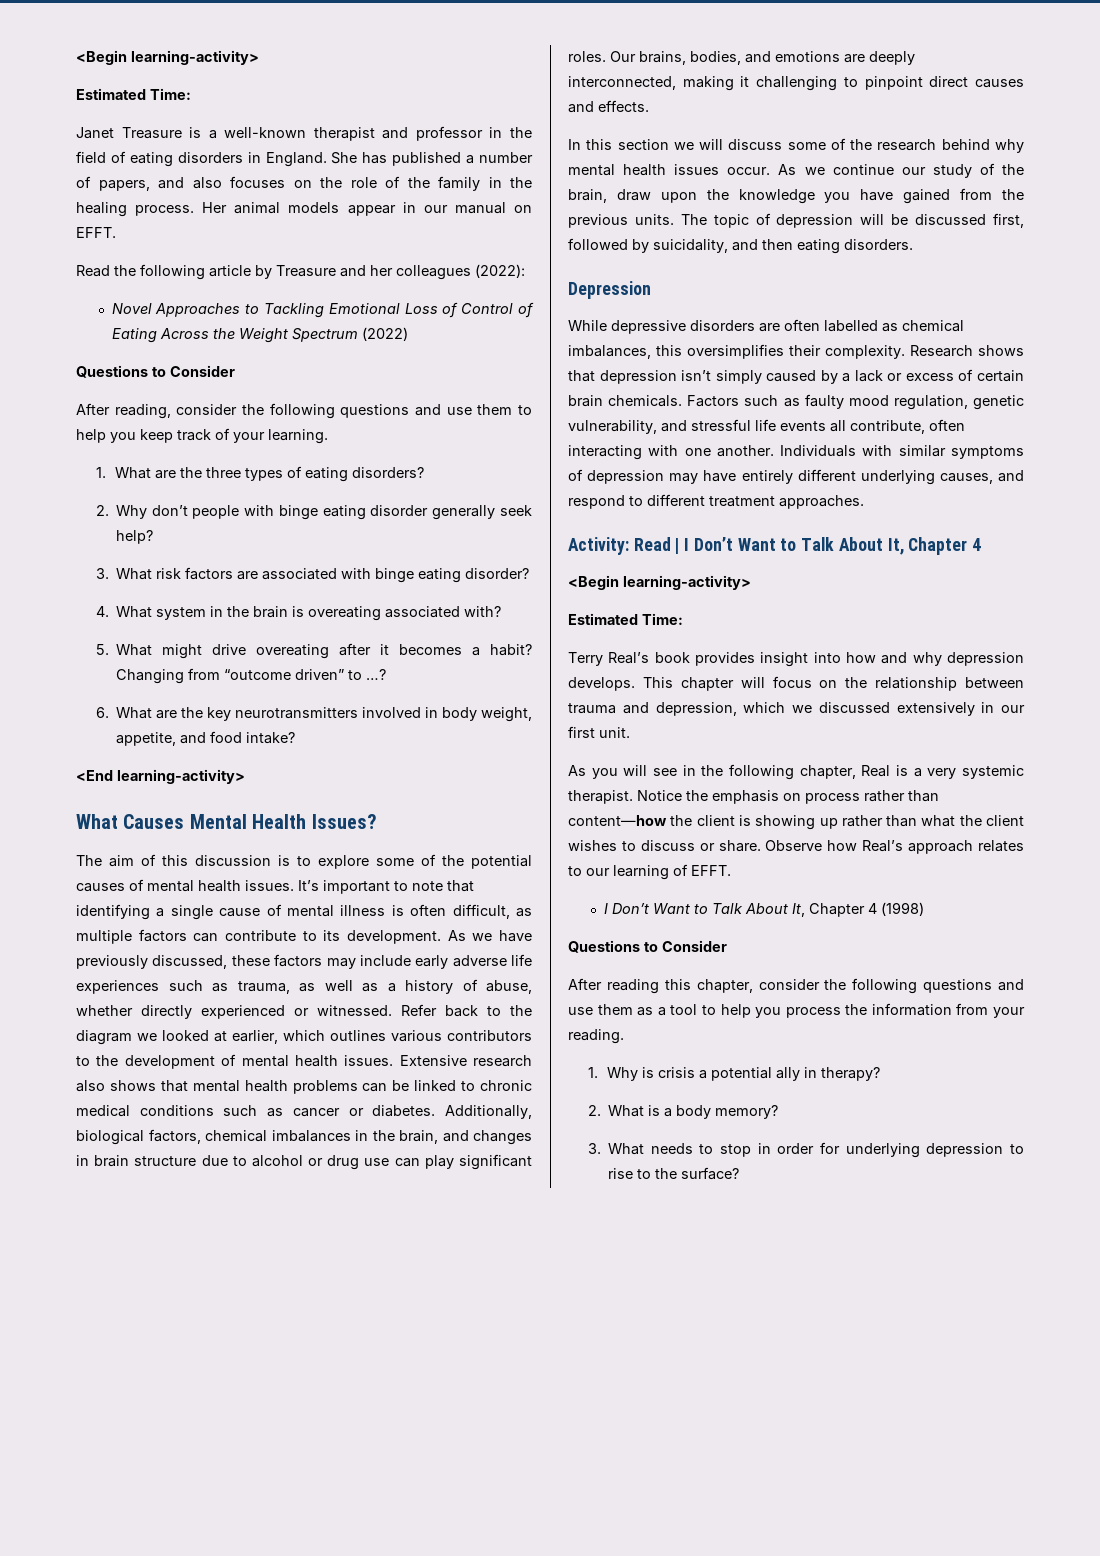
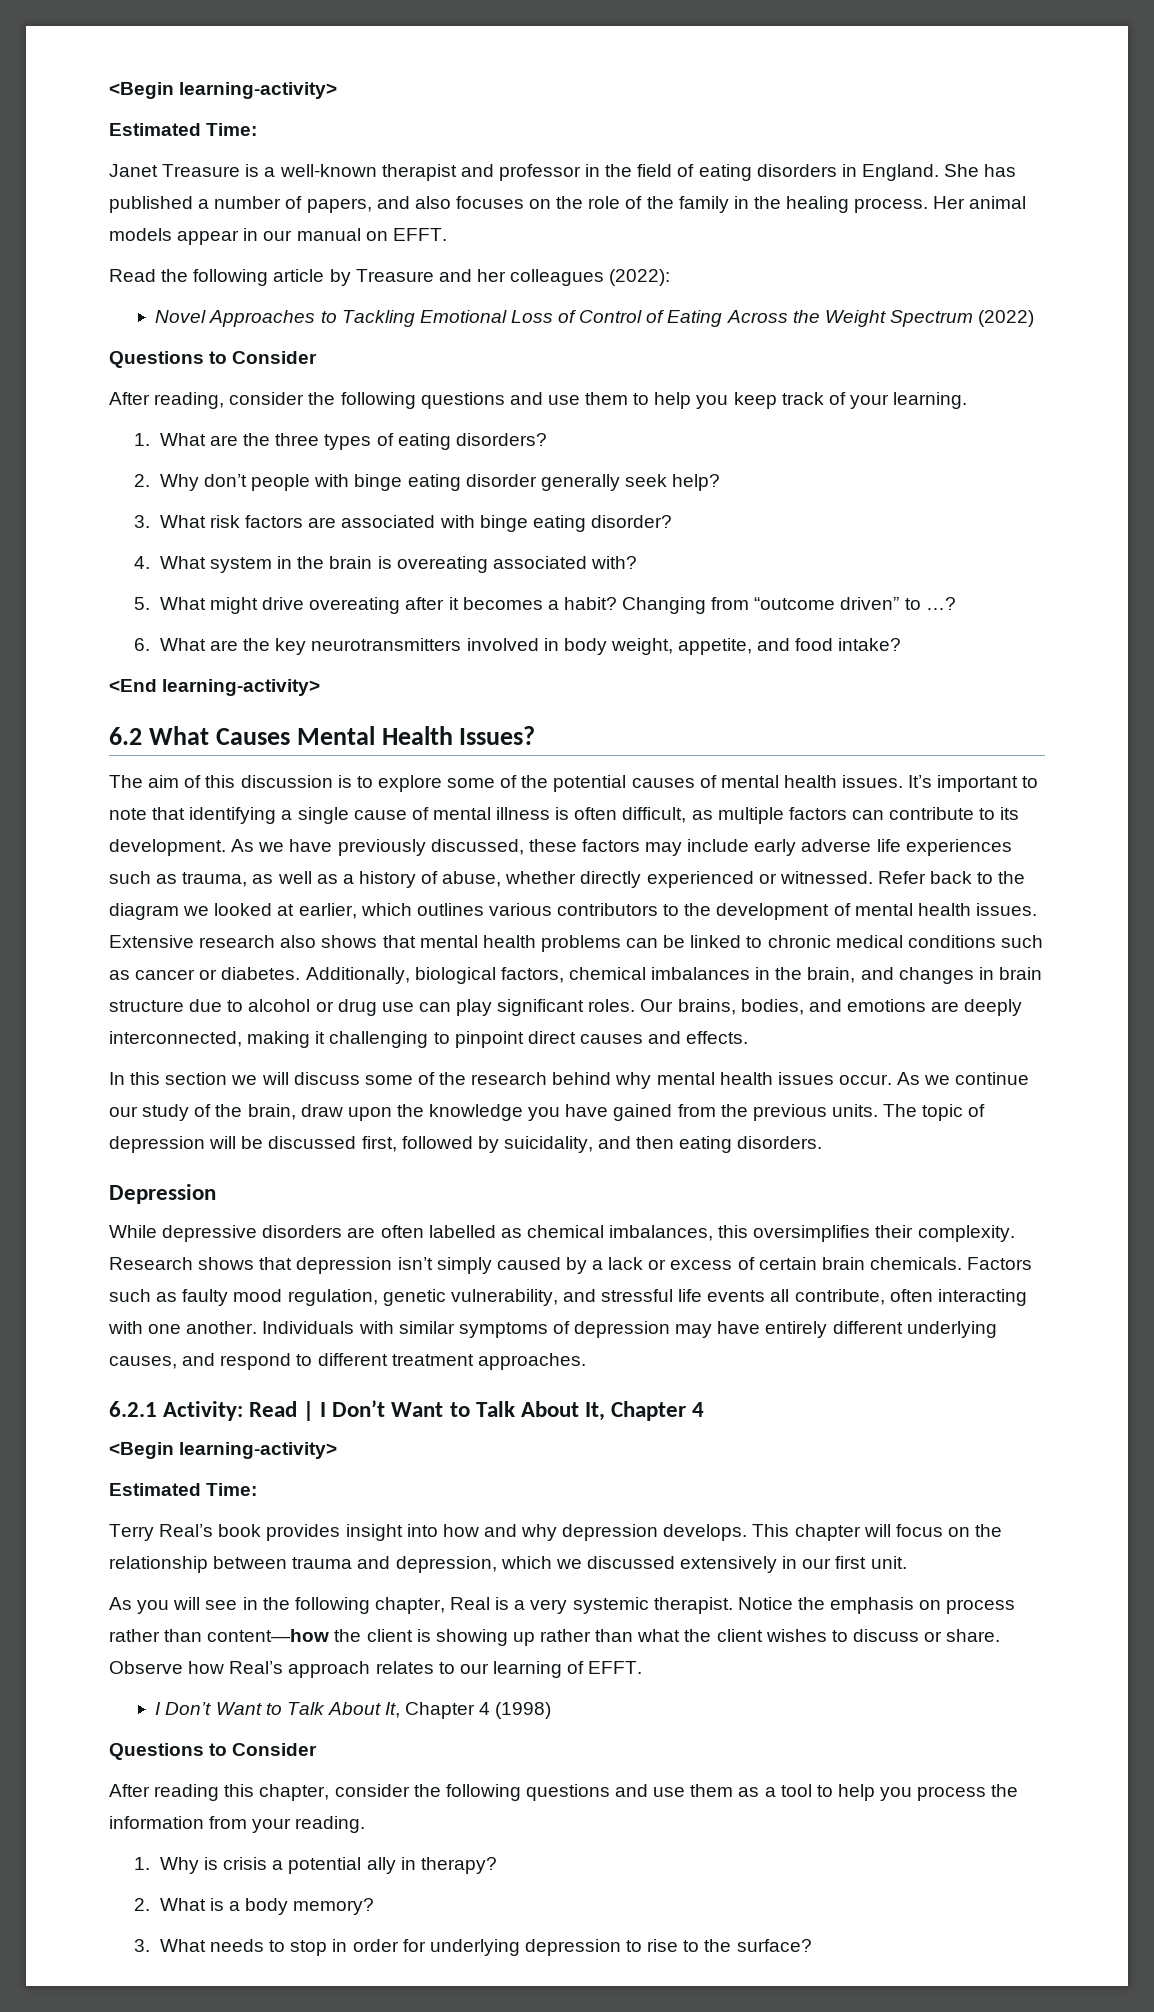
(245, 776) none -> [109,727,142,745] 6.2
(864, 502) none -> [109,1401,157,1417] 6.2.1

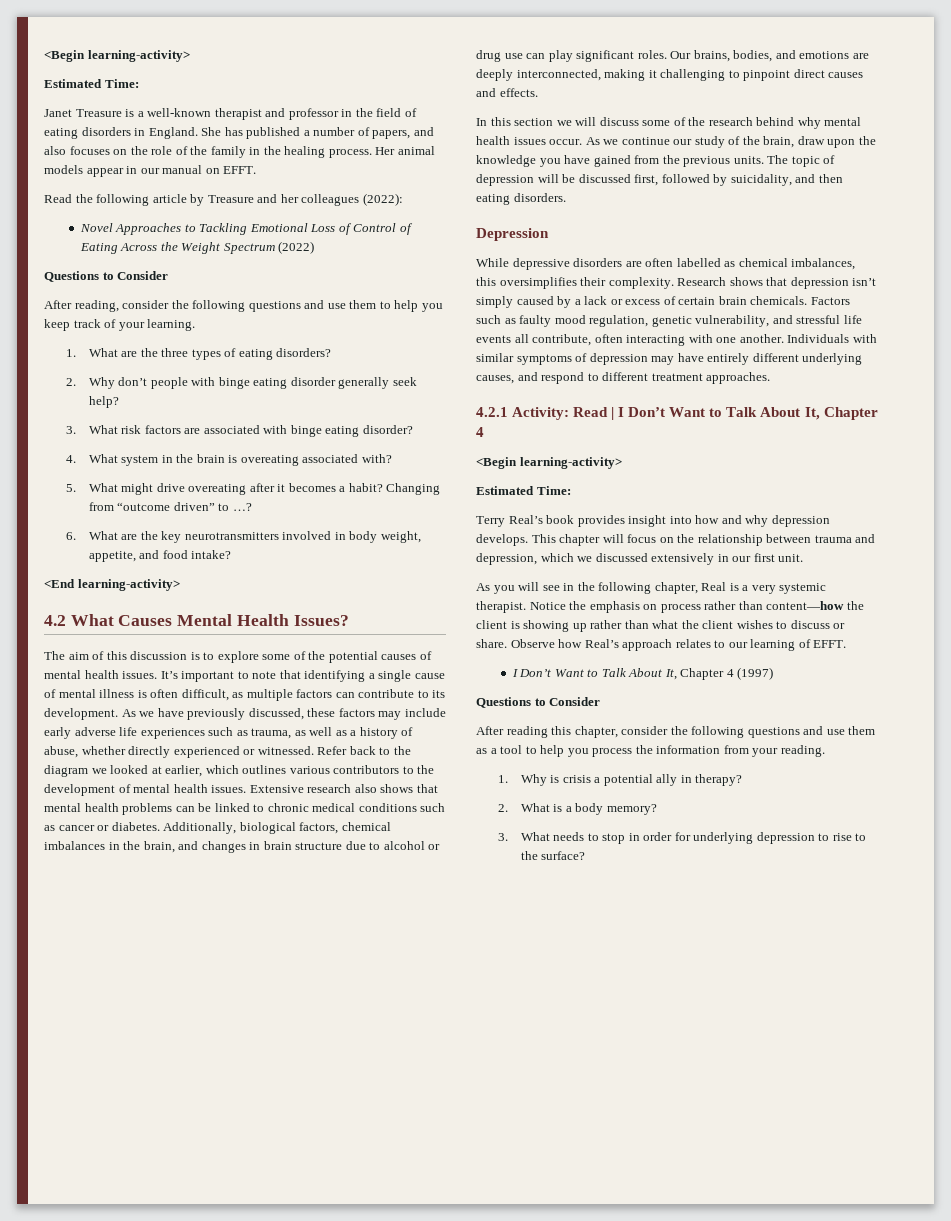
[109,727,142,745] 6.2 -> [44,615,66,626] 4.2
[109,1401,157,1417] 6.2.1 -> [476,407,508,417] 4.2.1
[495,1702,552,1719] (1998) -> [737,667,774,680] (1997)

